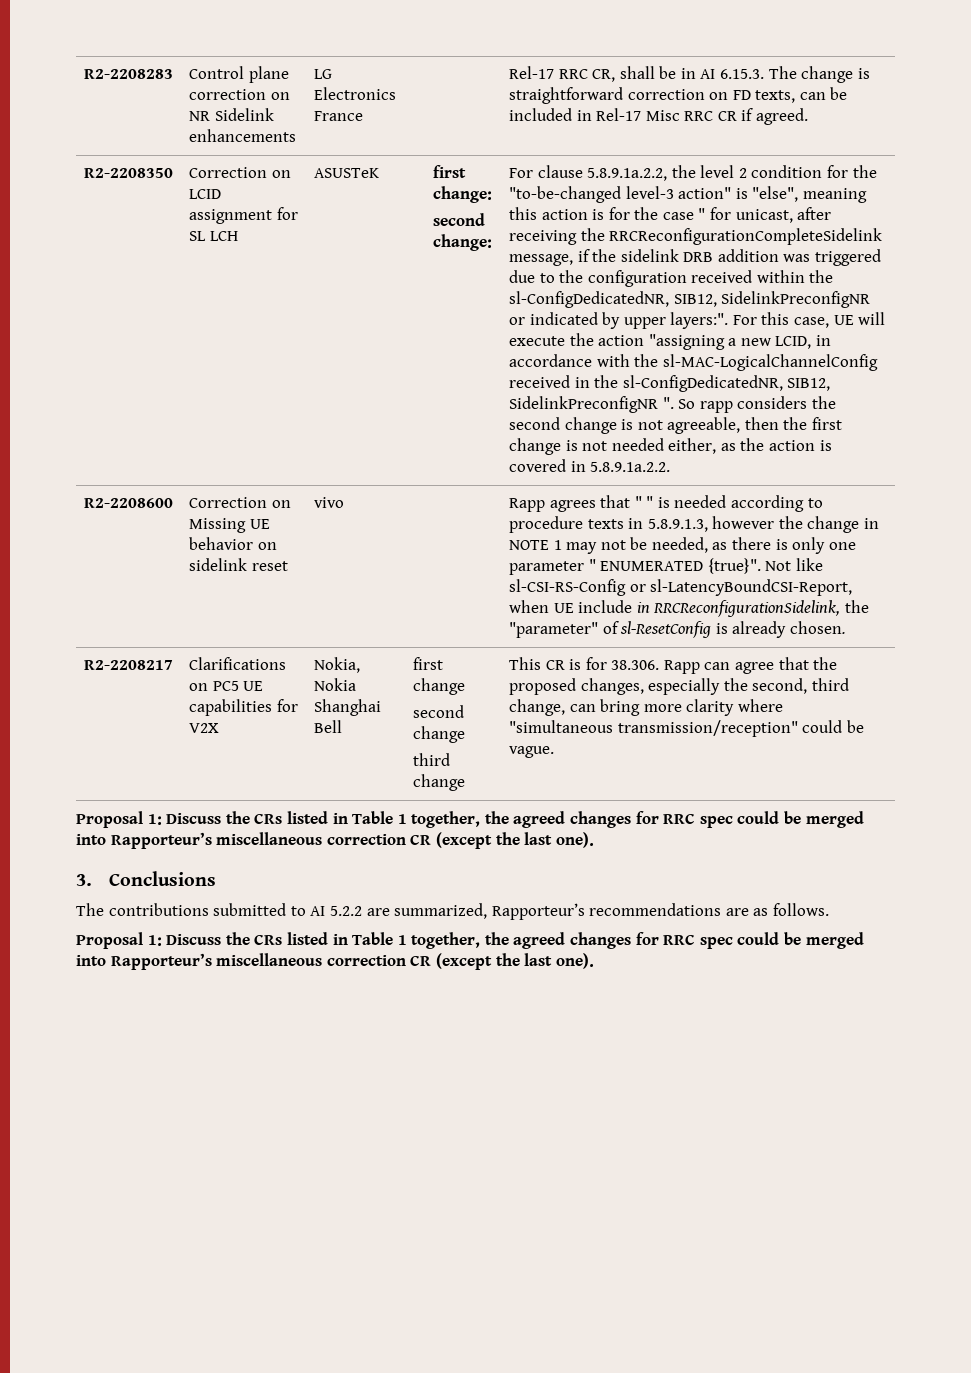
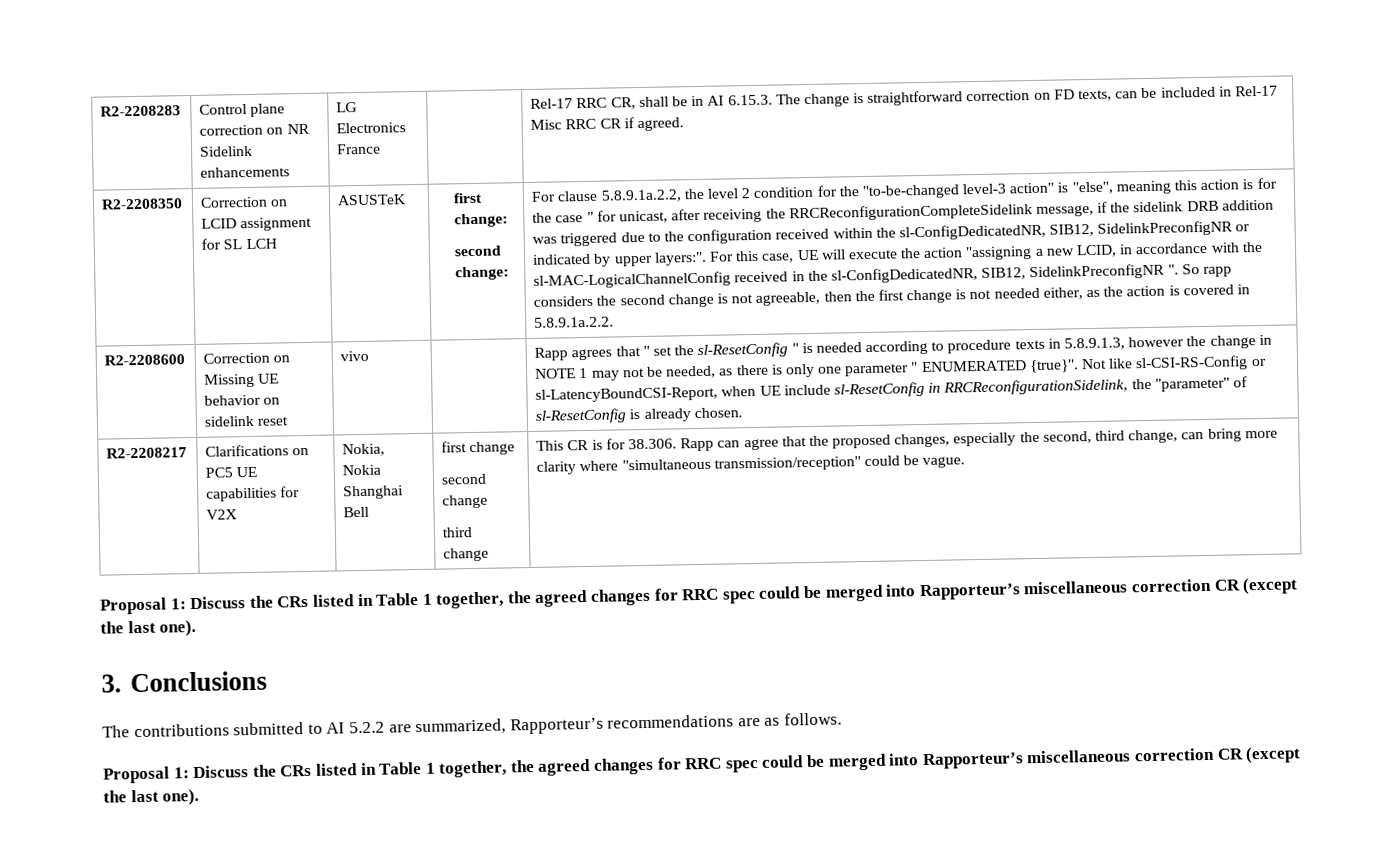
(642, 502) none -> [652,342,789,358] set the sl-ResetConfig
(633, 606) none -> [833,381,925,398] sl-ResetConfig

